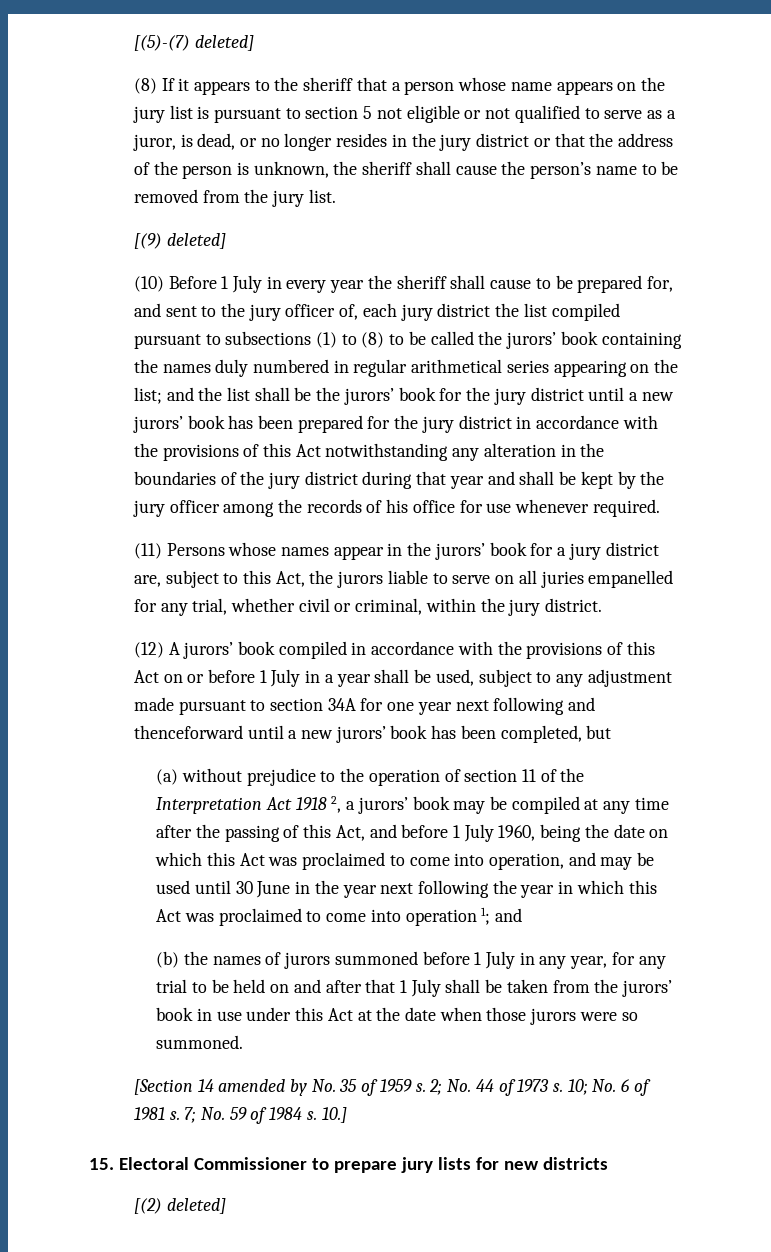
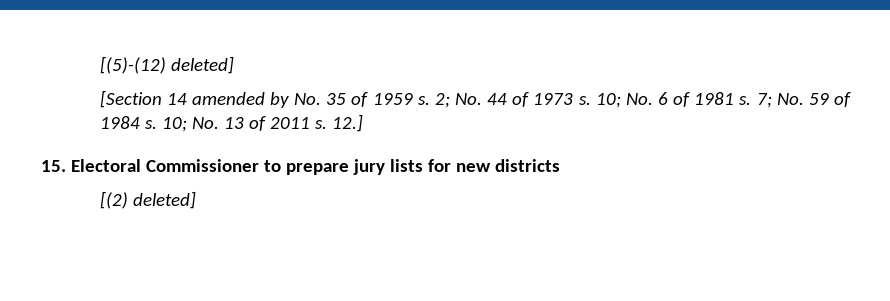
[133,35,254,51] [133,77,665,95] [132,105,676,123] [132,133,673,151] [133,161,679,179] [133,189,336,207] [133,233,226,249] [133,275,673,293] [133,303,620,321] [133,331,682,349] [133,359,679,377] [133,387,674,405] [132,415,658,433] [133,443,605,461] [133,471,665,489] [132,499,660,517] [133,542,659,560] [133,570,674,588] [133,598,603,616] [133,641,655,659] [133,669,672,687] [133,697,596,715] [133,725,612,743] [156,768,585,786] [156,796,669,814] [156,824,669,842] [155,852,655,870] [156,880,657,898] [156,907,523,926] [156,951,666,969] [156,979,673,997] [156,1007,638,1025] [156,1035,244,1049] [(5)-(7) deleted] // (8) If it appears to the sheriff that a person whose name appears on the jury list is pursuant to section 5 not eligible or not qualified to serve as a juror, is dead, or no longer resides in the jury district or that the address of the person is unknown, the sheriff shall cause the person’s name to be removed from the jury list. // [(9) deleted] // (10) Before 1 July in every year the sheriff shall cause to be prepared for, and sent to the jury officer of, each jury district the list compiled pursuant to subsections (1) to (8) to be called the jurors’ book containing the names duly numbered in regular arithmetical series appearing on the list; and the list shall be the jurors’ book for the jury district until a new jurors’ book has been prepared for the jury district in accordance with the provisions of this Act notwithstanding any alteration in the boundaries of the jury district during that year and shall be kept by the jury officer among the records of his office for use whenever required. // (11) Persons whose names appear in the jurors’ book for a jury district are, subject to this Act, the jurors liable to serve on all juries empanelled for any trial, whether civil or criminal, within the jury district. // (12) A jurors’ book compiled in accordance with the provisions of this Act on or before 1 July in a year shall be used, subject to any adjustment made pursuant to section 34A for one year next following and thenceforward until a new jurors’ book has been completed, but // (a) without prejudice to the operation of section 11 of the Interpretation Act 1918 2, a jurors’ book may be compiled at any time after the passing of this Act, and before 1 July 1960, being the date on which this Act was proclaimed to come into operation, and may be used until 30 June in the year next following the year in which this Act was proclaimed to come into operation 1; and // (b) the names of jurors summoned before 1 July in any year, for any trial to be held on and after that 1 July shall be taken from the jurors’ book in use under this Act at the date when those jurors were so summoned. -> [99,56,234,74] [(5)-(12) deleted]
[321,1107,347,1123] 10.] -> [161,114,363,132] 10; No. 13 of 2011 s. 12.]

